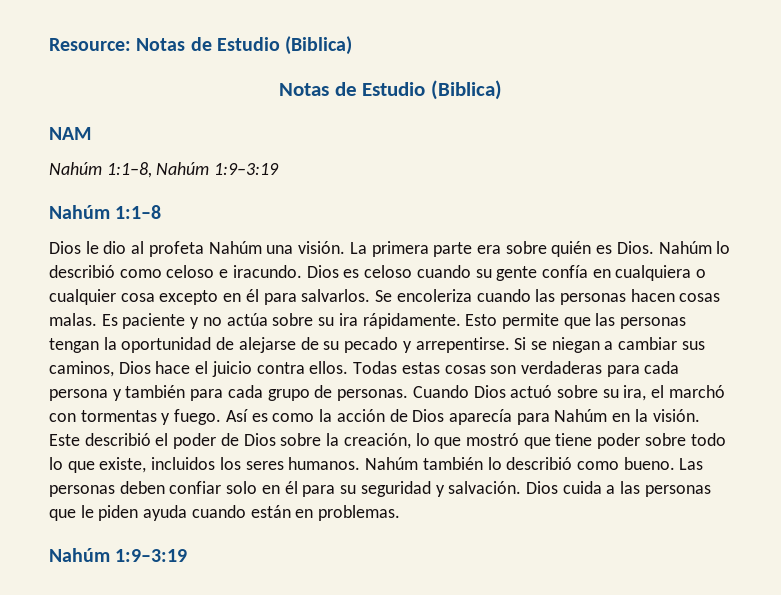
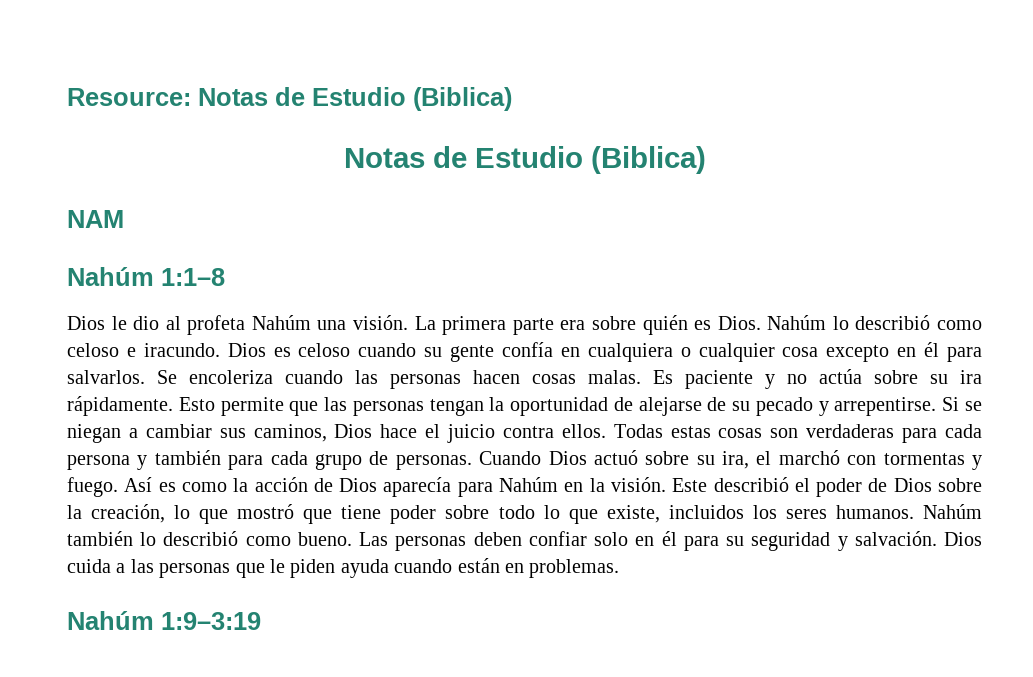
[49,162,280,178] // Nahúm 1:1–8, Nahúm 1:9–3:19 -> (124, 219) none

